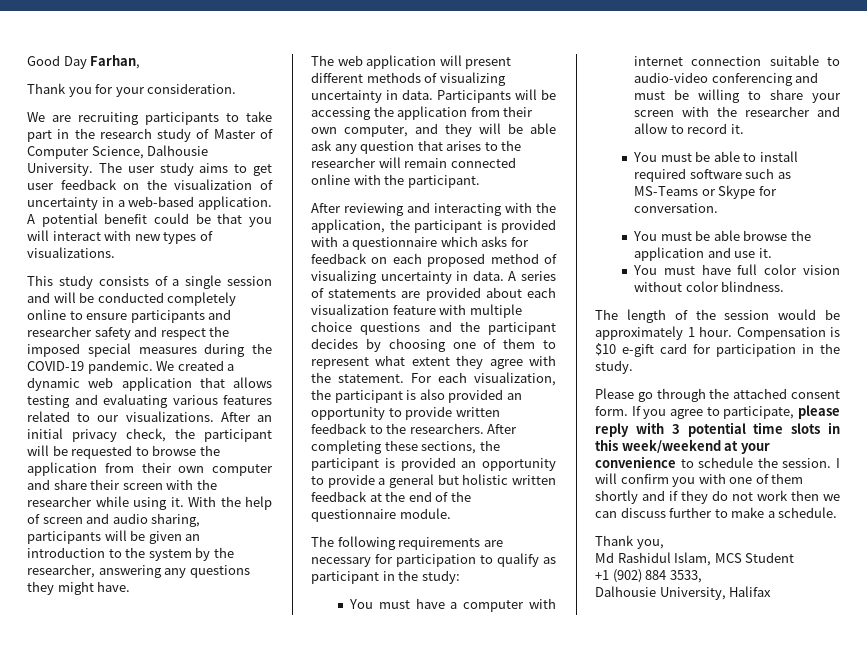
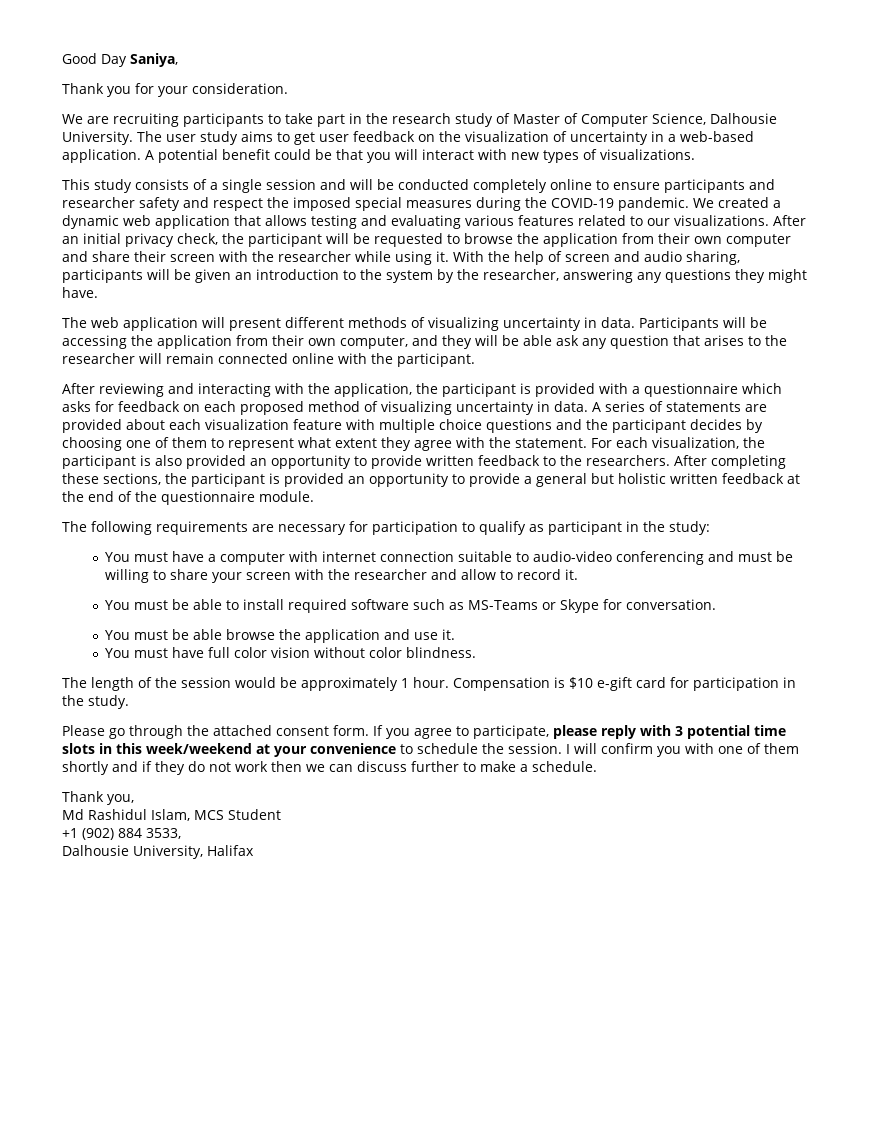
[90,55,141,69] Farhan, -> [130,53,178,67] Saniya,

